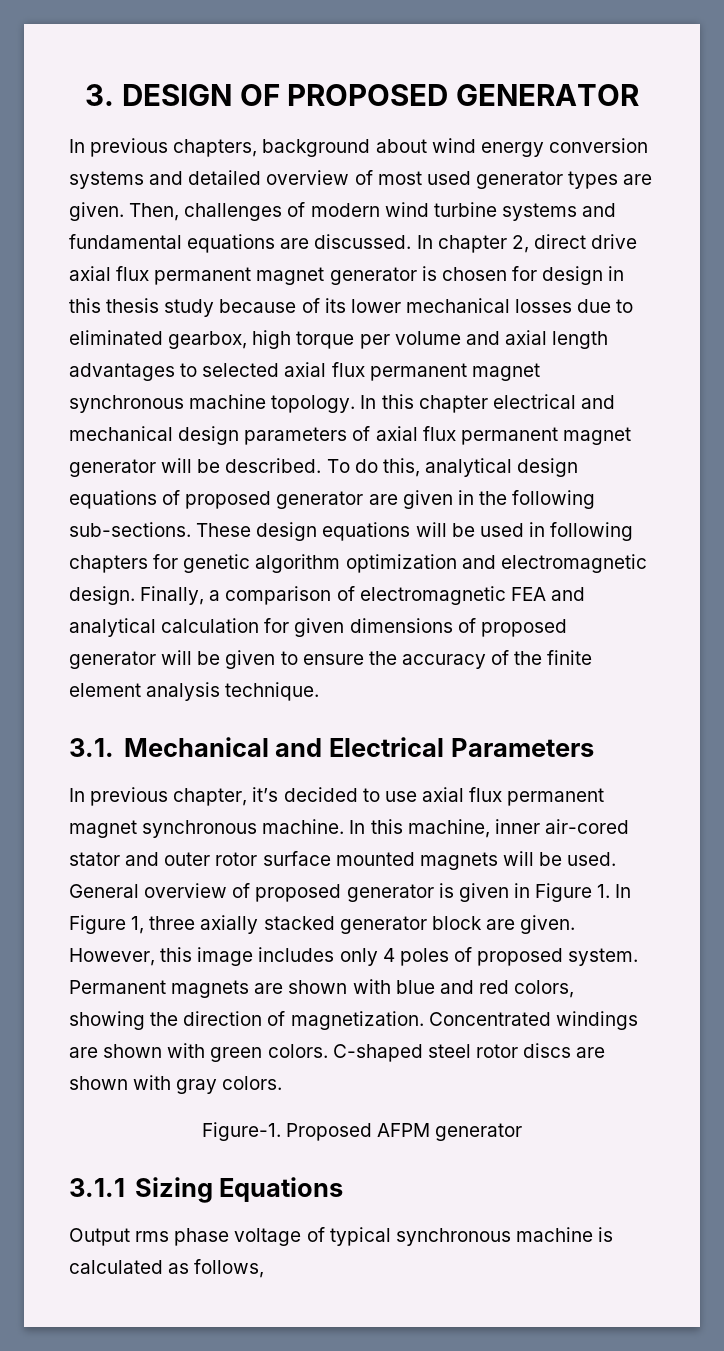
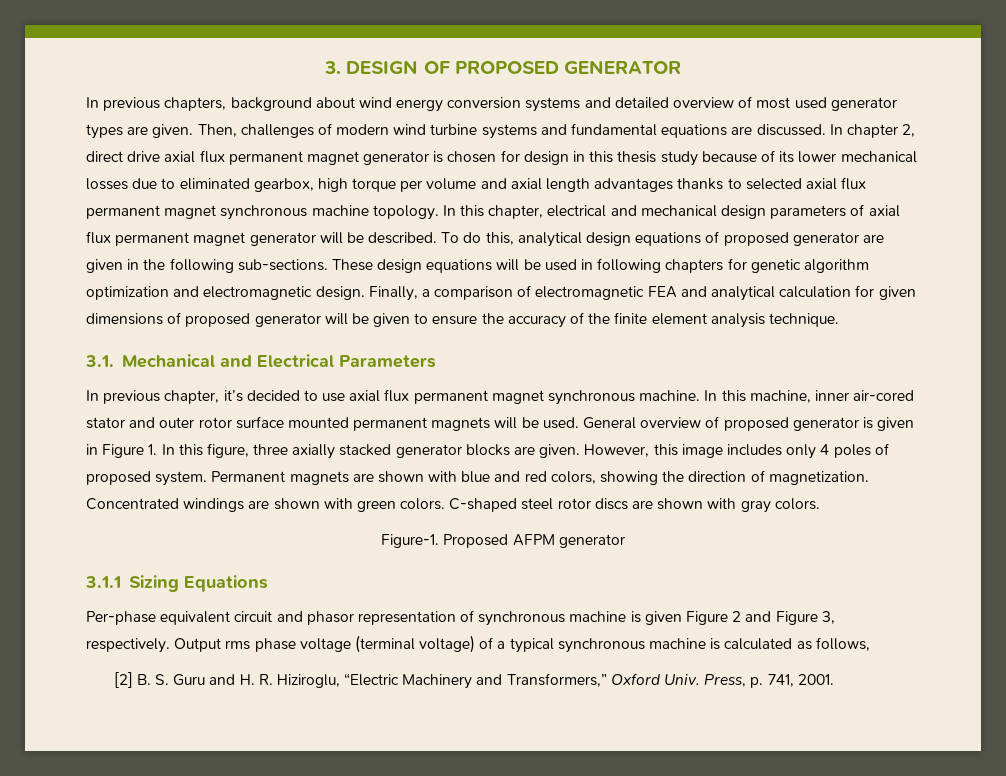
(175, 372) none -> [677,178,724,190] thanks
[418,395,488,413] chapter -> [488,205,544,219] chapter,
(415, 859) none -> [353,417,428,431] permanent
[69,915,145,934] Figure 1, -> [178,443,249,458] this figure,
[431,916,482,930] block -> [465,444,510,456] blocks
[69,1227,325,1246] Output rms phase voltage of -> [86,610,835,626] [86,635,506,653] Per-phase equivalent circuit and phasor representation of synchronous machine is given Figure 2 and Figure 3, respectively. Output rms phase voltage (terminal voltage) of a
(265, 1268) none -> [113,672,834,689] // [2] B. S. Guru and H. R. Hiziroglu, “Electric Machinery and Transformers,” Oxford Univ. Press, p. 741, 2001.

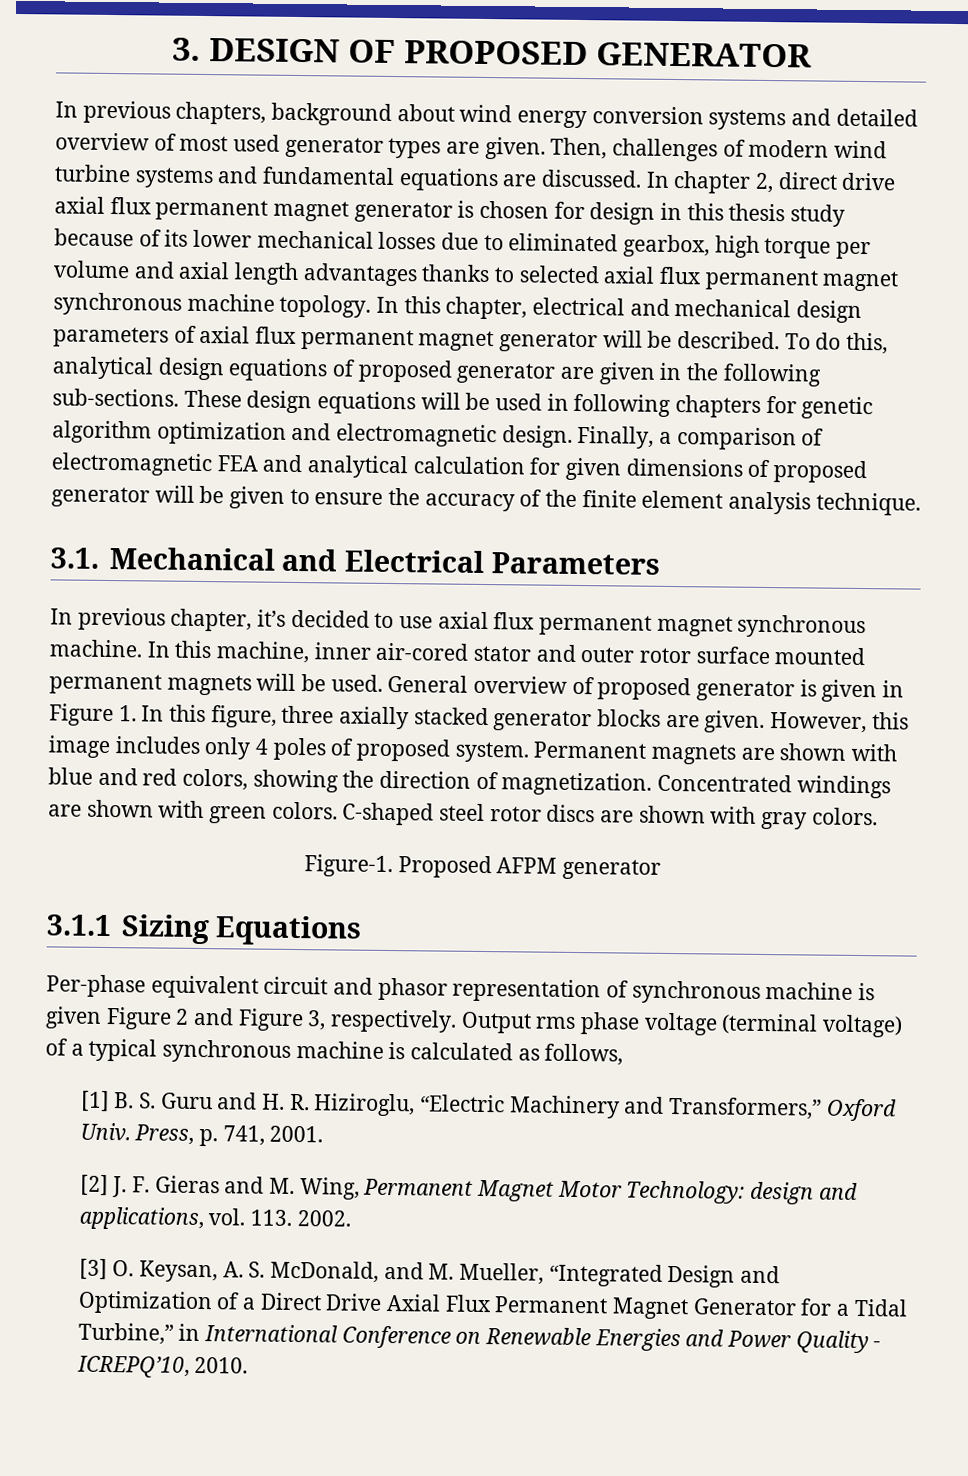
[113,672,133,688] [2] -> [79,1090,110,1113] [1]
(834, 679) none -> [79,1174,858,1205] [78,1206,351,1231] [78,1258,780,1288] [77,1290,908,1320] [77,1322,882,1354] [76,1355,249,1378] // [2] J. F. Gieras and M. Wing, Permanent Magnet Motor Technology: design and applications, vol. 113. 2002. // [3] O. Keysan, A. S. McDonald, and M. Mueller, “Integrated Design and Optimization of a Direct Drive Axial Flux Permanent Magnet Generator for a Tidal Turbine,” in International Conference on Renewable Energies and Power Quality - ICREPQ’10, 2010.

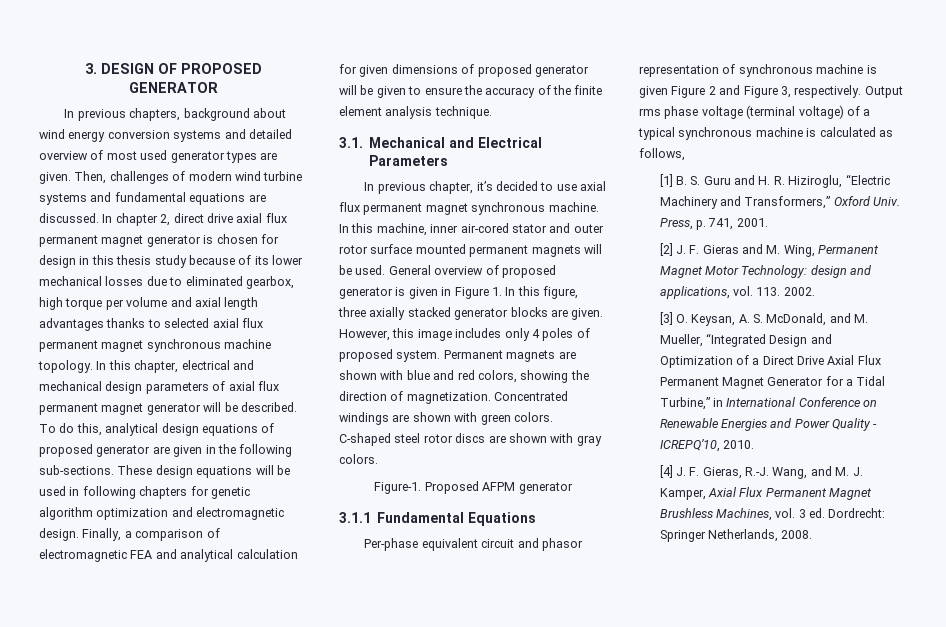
[120,914,210,945] Sizing -> [377,512,465,523] Fundamental
(249, 1365) none -> [659,465,863,479] [659,487,873,500] [659,508,886,521] [659,529,813,542] // [4] J. F. Gieras, R.-J. Wang, and M. J. Kamper, Axial Flux Permanent Magnet Brushless Machines, vol. 3 ed. Dordrecht: Springer Netherlands, 2008.

